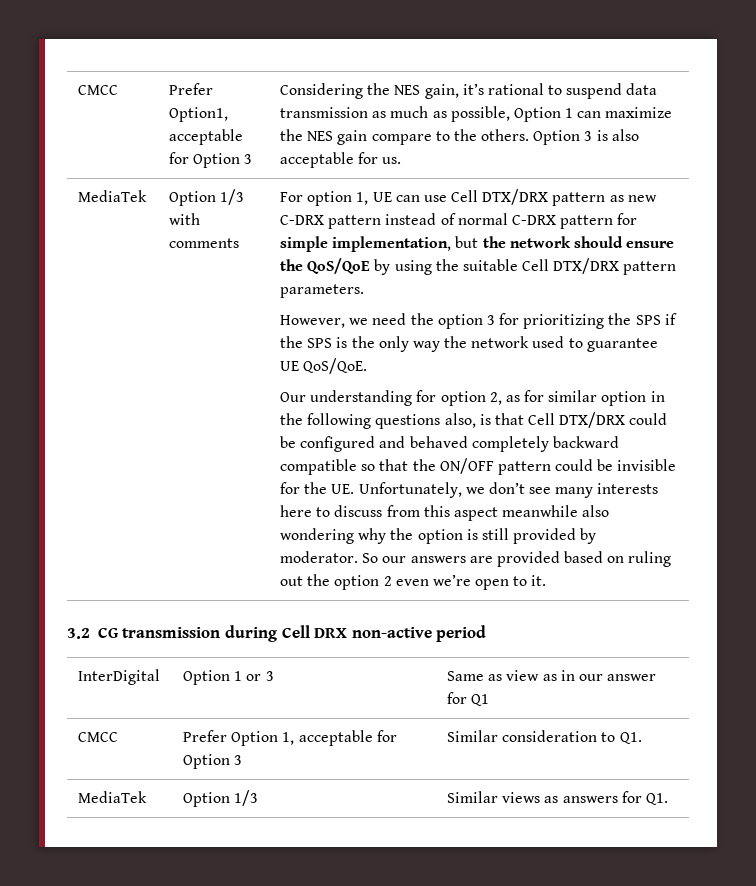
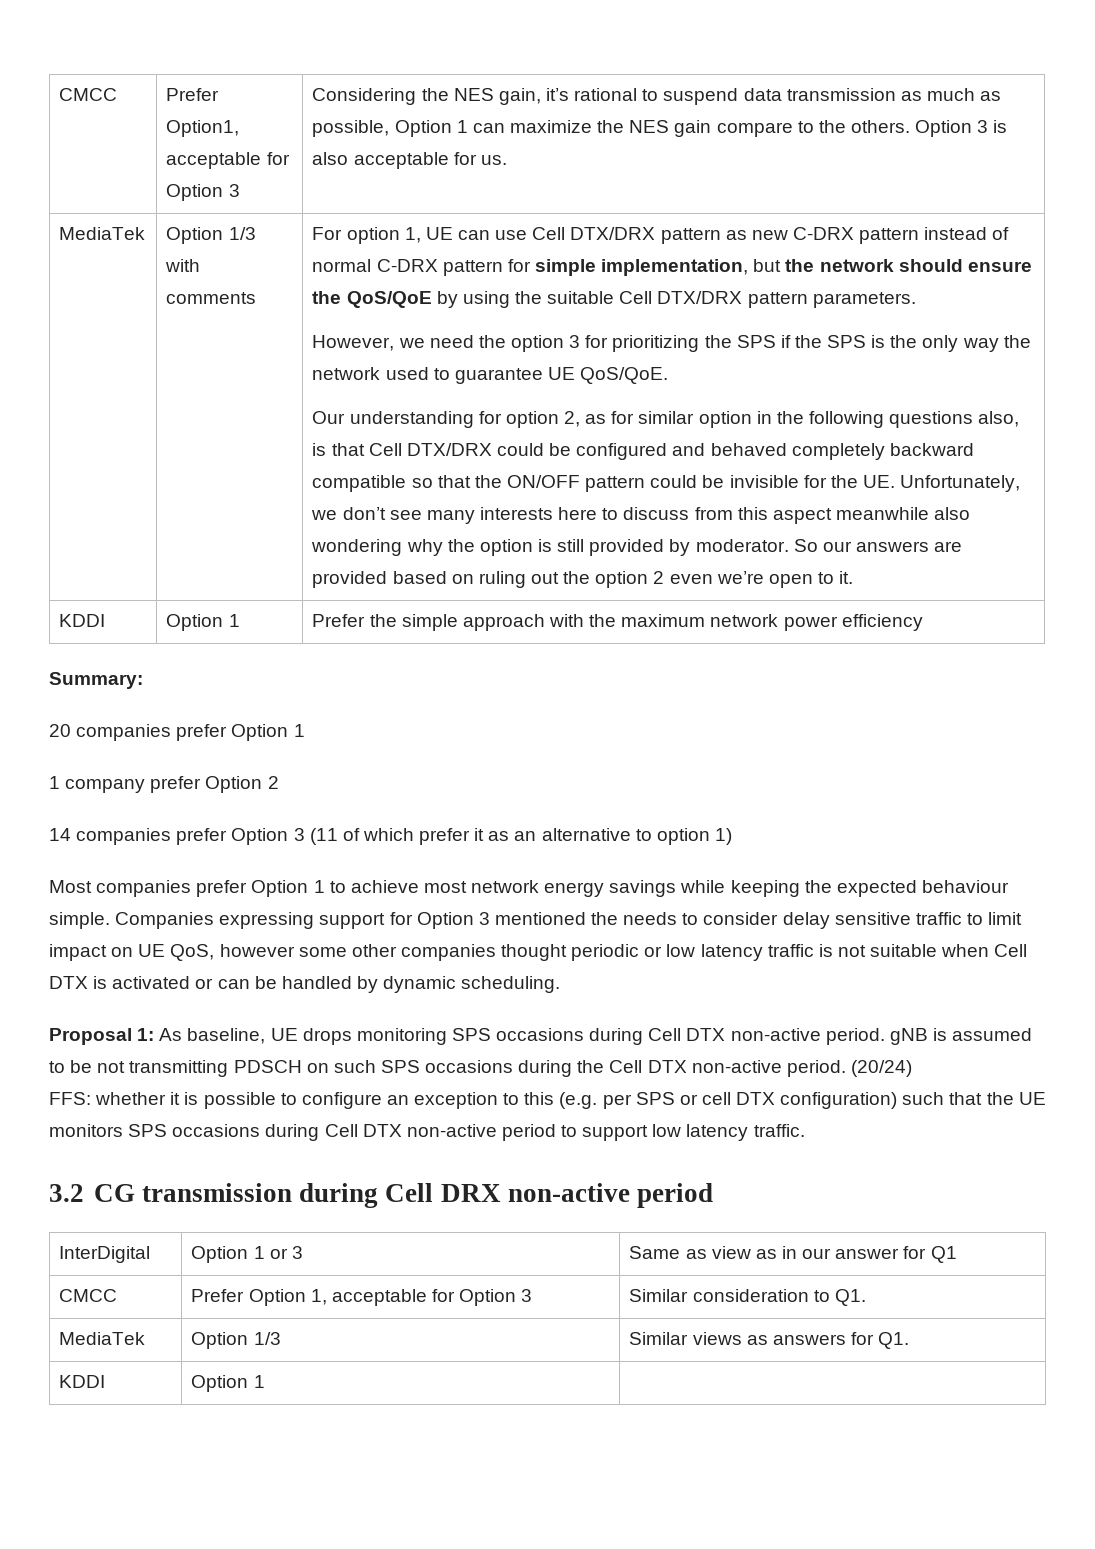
(547, 580) none -> [59,614,106,627] [166,614,240,631] [312,614,923,631] [49,672,143,689] [49,724,305,741] [49,776,279,793] [49,828,732,845] [49,880,1009,897] [49,912,1023,929] [49,944,1028,961] [49,976,561,993] [49,1028,1033,1045] [49,1060,912,1077] [49,1092,1046,1109] [49,1124,805,1141] // KDDI | Option 1 | Prefer the simple approach with the maximum network power efficiency // Summary: // 20 companies prefer Option 1 // 1 company prefer Option 2 // 14 companies prefer Option 3 (11 of which prefer it as an alternative to option 1) // Most companies prefer Option 1 to achieve most network energy savings while keeping the expected behaviour simple. Companies expressing support for Option 3 mentioned the needs to consider delay sensitive traffic to limit impact on UE QoS, however some other companies thought periodic or low latency traffic is not suitable when Cell DTX is activated or can be handled by dynamic scheduling. // Proposal 1: As baseline, UE drops monitoring SPS occasions during Cell DTX non-active period. gNB is assumed to be not transmitting PDSCH on such SPS occasions during the Cell DTX non-active period. (20/24) // FFS: whether it is possible to configure an exception to this (e.g. per SPS or cell DTX configuration) such that the UE monitors SPS occasions during Cell DTX non-active period to support low latency traffic.
(668, 799) none -> [59,1375,106,1388] [191,1375,265,1392] // KDDI | Option 1 |

